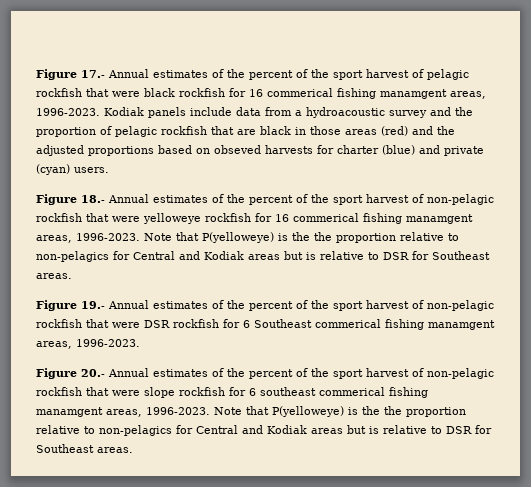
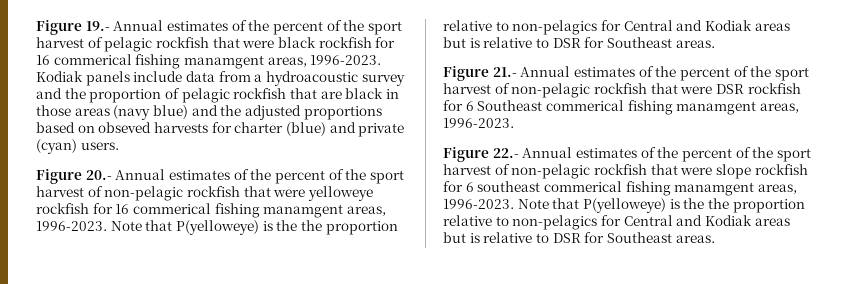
[36,69,105,80] Figure 17.- -> [36,20,110,35] Figure 19.-
[381,126,408,136] (red) -> [113,105,188,120] (navy blue)
[81,195,105,203] 18.- -> [85,170,112,180] 20.-
[81,301,105,309] 19.- -> [492,67,517,77] 21.-
[81,369,105,377] 20.- -> [492,148,519,158] 22.-

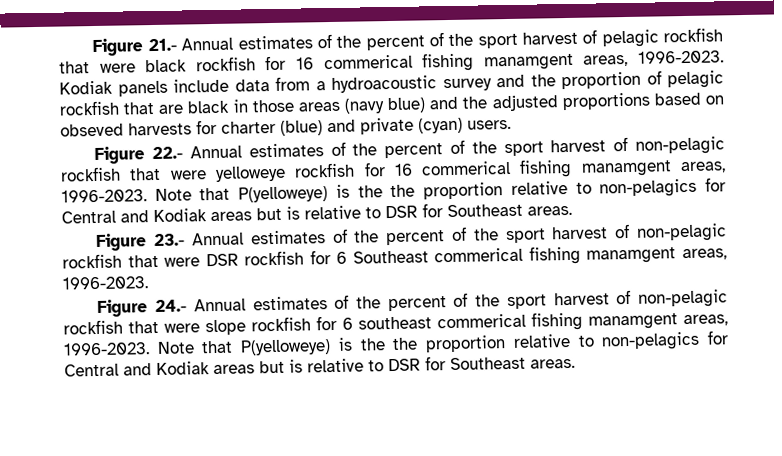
[36,20,110,35] Figure 19.- -> [92,38,177,57] Figure 21.-
[85,170,112,180] 20.- -> [152,146,184,160] 22.-
[492,67,517,77] 21.- -> [154,233,186,247] 23.-
[492,148,519,158] 22.- -> [155,299,188,313] 24.-

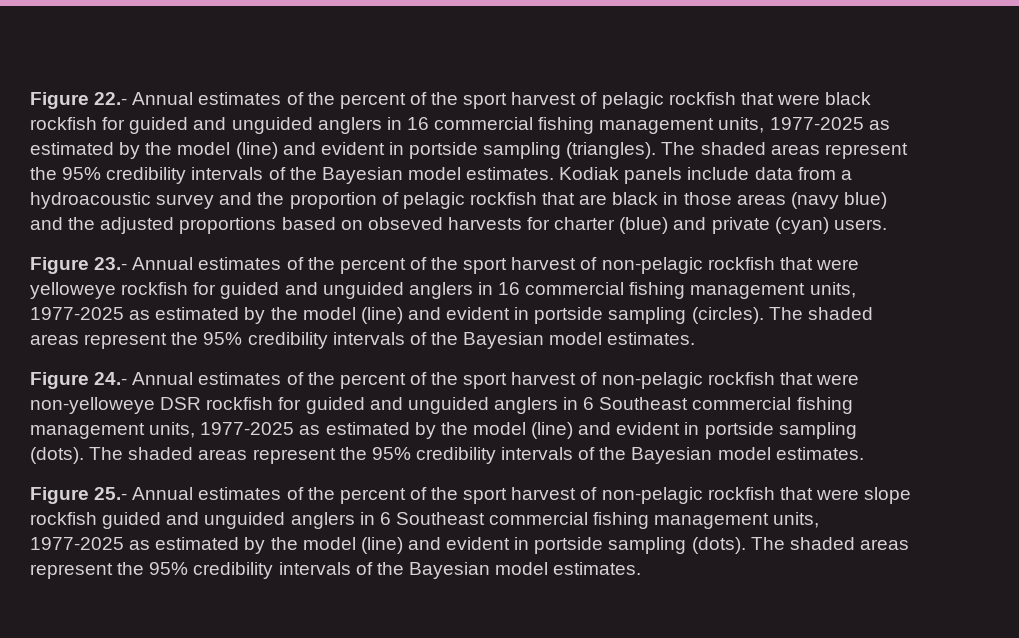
[92,38,177,57] Figure 21.- -> [30,92,128,109] Figure 22.-
[296,50,724,72] 16 commerical fishing manamgent areas, 1996-2023. -> [129,117,890,134] [30,142,908,159] [30,167,555,184] guided and unguided anglers in 16 commercial fishing management units, 1977-2025 as estimated by the model (line) and evident in portside sampling (triangles). The shaded areas represent the 95% credibility intervals of the Bayesian model estimates.
[152,146,184,160] 22.- -> [94,257,128,270] 23.-
[393,158,726,178] [61,177,727,203] [61,203,572,224] [96,223,727,251] [62,245,727,269] [62,276,148,290] 16 commerical fishing manamgent areas, 1996-2023. Note that P(yelloweye) is the the proportion relative to non-pelagics for Central and Kodiak areas but is relative to DSR for Southeast areas. // Figure 23.- Annual estimates of the percent of the sport harvest of non-pelagic rockfish that were DSR rockfish for 6 Southeast commerical fishing manamgent areas, 1996-2023. -> [220,282,856,299] [30,307,873,324] [30,332,696,349] guided and unguided anglers in 16 commercial fishing management units, 1977-2025 as estimated by the model (line) and evident in portside sampling (circles). The shaded areas represent the 95% credibility intervals of the Bayesian model estimates.
[205,311,728,336] [63,330,730,356] [64,356,575,377] slope rockfish for 6 southeast commerical fishing manamgent areas, 1996-2023. Note that P(yelloweye) is the the proportion relative to non-pelagics for Central and Kodiak areas but is relative to DSR for Southeast areas. -> [30,397,853,414] [30,422,857,439] [30,447,864,464] [30,487,912,504] [30,512,820,529] [30,537,909,554] [30,562,642,579] non-yelloweye DSR rockfish for guided and unguided anglers in 6 Southeast commercial fishing management units, 1977-2025 as estimated by the model (line) and evident in portside sampling (dots). The shaded areas represent the 95% credibility intervals of the Bayesian model estimates. // Figure 25.- Annual estimates of the percent of the sport harvest of non-pelagic rockfish that were slope rockfish guided and unguided anglers in 6 Southeast commercial fishing management units, 1977-2025 as estimated by the model (line) and evident in portside sampling (dots). The shaded areas represent the 95% credibility intervals of the Bayesian model estimates.

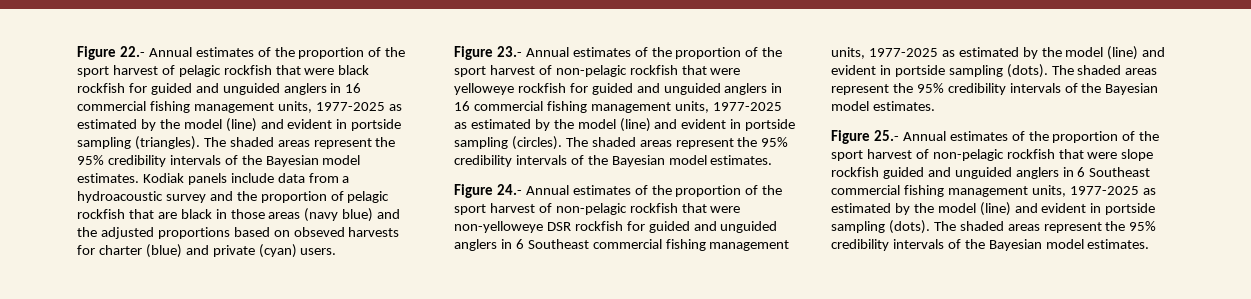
[339,93,406,109] percent -> [298,47,365,59] proportion
[339,258,406,274] percent -> [675,47,742,59] proportion
[339,373,406,389] percent -> [675,185,742,197] proportion
[339,488,406,504] percent -> [1052,131,1119,143] proportion

